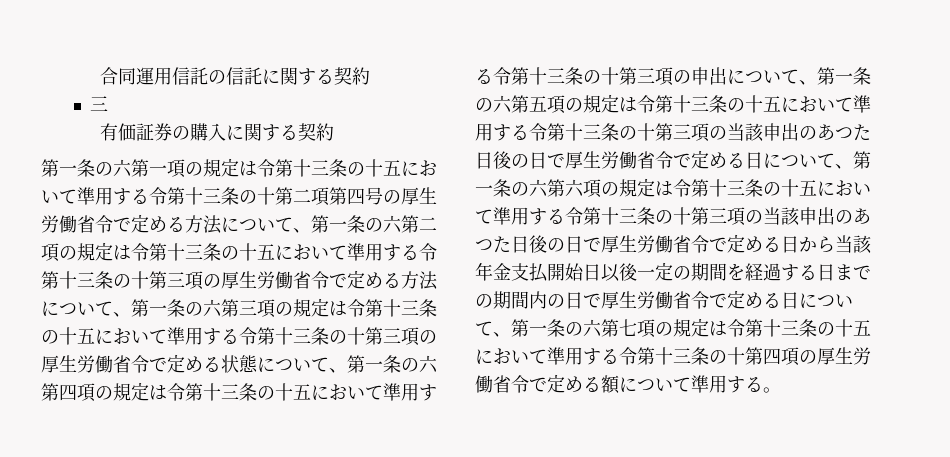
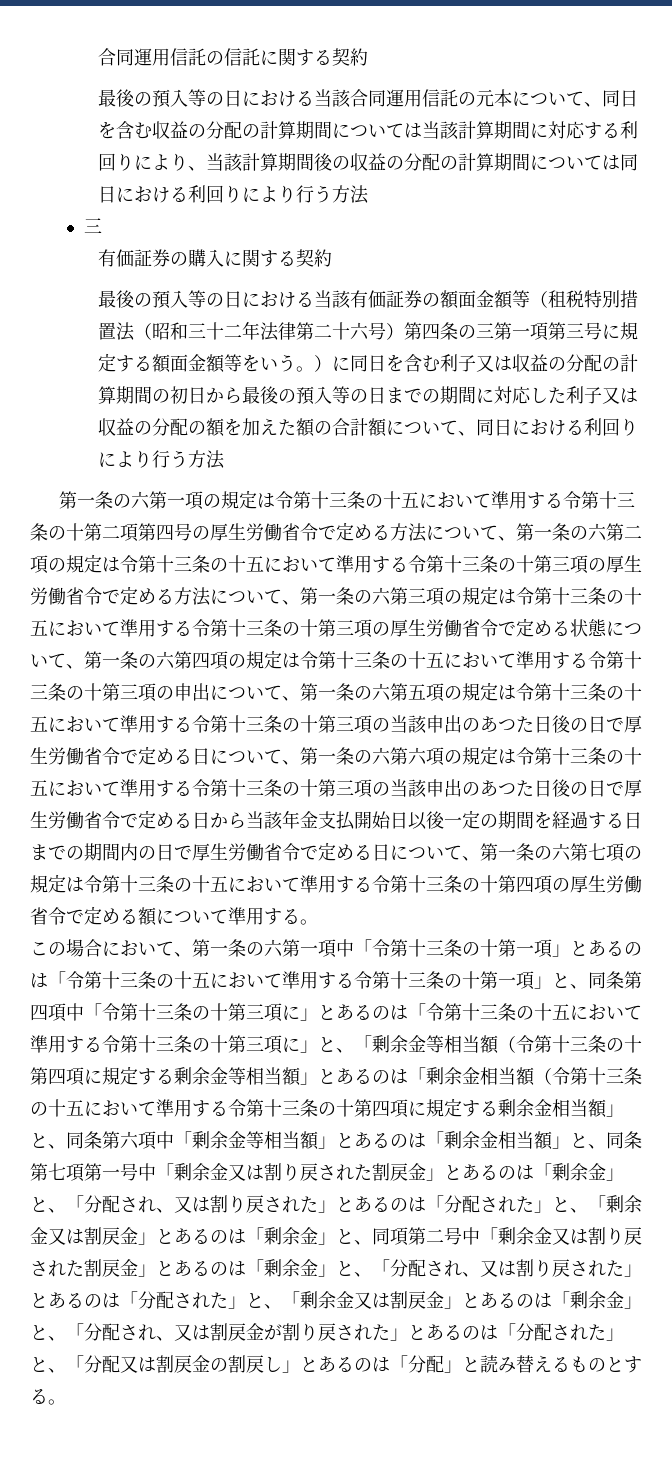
(371, 76) none -> [97,89,638,108] [97,121,638,140] [97,153,638,172] [97,185,369,204] // 最後の預入等の日における当該合同運用信託の元本について、同日を含む収益の分配の計算期間については当該計算期間に対応する利回りにより、当該計算期間後の収益の分配の計算期間については同日における利回りにより行う方法
(335, 132) none -> [97,290,638,309] [97,321,638,341] [97,353,638,373] [97,386,638,405] [97,418,638,437] [97,450,225,469] // 最後の預入等の日における当該有価証券の額面金額等（租税特別措置法（昭和三十二年法律第二十六号）第四条の三第一項第三号に規定する額面金額等をいう。）に同日を含む利子又は収益の分配の計算期間の初日から最後の預入等の日までの期間に対応した利子又は収益の分配の額を加えた額の合計額について、同日における利回りにより行う方法
(781, 390) none -> [30,939,642,958] [30,971,642,990] [30,1003,642,1022] [30,1035,642,1054] [30,1066,642,1086] [30,1098,624,1118] [30,1131,642,1150] [30,1163,624,1182] [30,1195,642,1213] [30,1227,642,1246] [30,1259,642,1277] [30,1291,642,1309] [30,1323,624,1341] [30,1355,642,1373] [30,1389,66,1405] // この場合において、第一条の六第一項中「令第十三条の十第一項」とあるのは「令第十三条の十五において準用する令第十三条の十第一項」と、同条第四項中「令第十三条の十第三項に」とあるのは「令第十三条の十五において準用する令第十三条の十第三項に」と、「剰余金等相当額（令第十三条の十第四項に規定する剰余金等相当額」とあるのは「剰余金相当額（令第十三条の十五において準用する令第十三条の十第四項に規定する剰余金相当額」と、同条第六項中「剰余金等相当額」とあるのは「剰余金相当額」と、同条第七項第一号中「剰余金又は割り戻された割戻金」とあるのは「剰余金」と、「分配され、又は割り戻された」とあるのは「分配された」と、「剰余金又は割戻金」とあるのは「剰余金」と、同項第二号中「剰余金又は割り戻された割戻金」とあるのは「剰余金」と、「分配され、又は割り戻された」とあるのは「分配された」と、「剰余金又は割戻金」とあるのは「剰余金」と、「分配され、又は割戻金が割り戻された」とあるのは「分配された」と、「分配又は割戻金の割戻し」とあるのは「分配」と読み替えるものとする。

